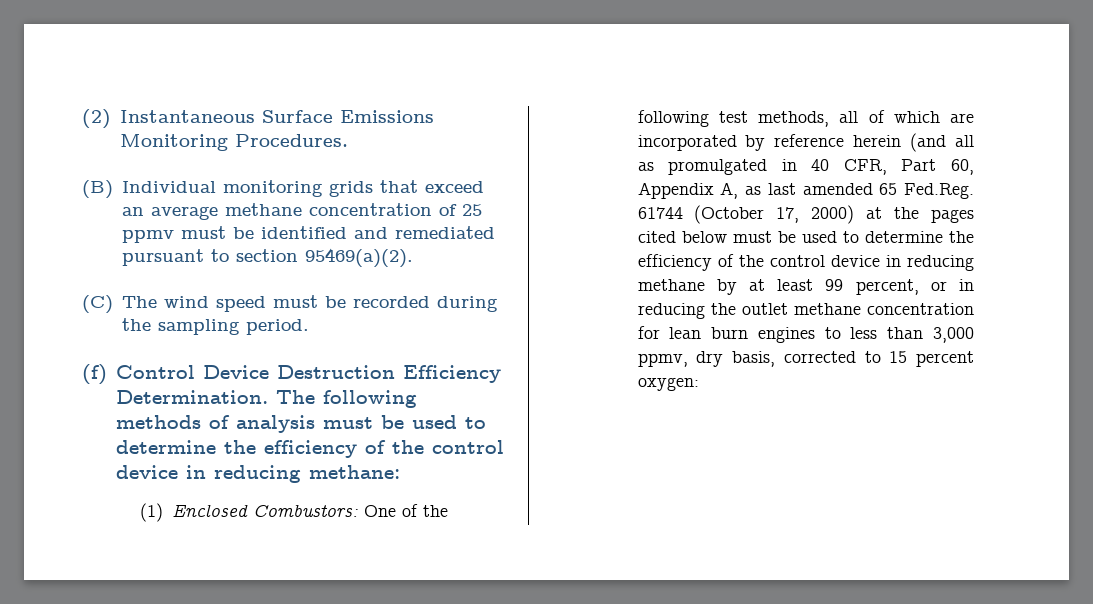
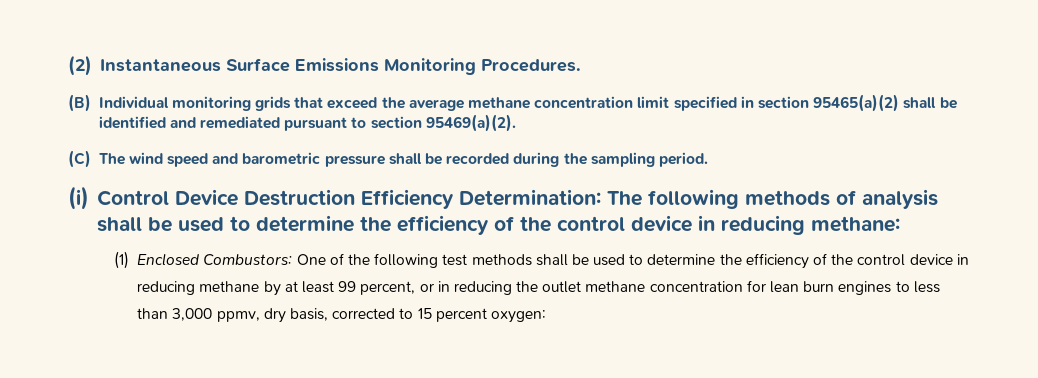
[121,207,144,216] an -> [381,97,405,109] the
[438,204,482,216] [121,226,226,243] of 25 ppmv must -> [637,94,937,112] limit specified in section 95465(a)(2) shall
[272,295,318,308] must -> [212,152,422,167] and barometric pressure shall
[82,364,107,385] (f) -> [68,186,89,210] (i)
[115,390,268,404] Determination. -> [458,189,601,206] Determination:
[322,417,373,429] must -> [96,217,142,232] shall
[757,110,974,127] [637,133,974,152] [637,159,974,175] [637,182,974,199] [637,205,974,224] [637,231,772,243] methods, all of which are incorporated by reference herein (and all as promulgated in 40 CFR, Part 60, Appendix A, as last amended 65 Fed.Reg. 61744 (October 17, 2000) at the pages cited below must -> [471,254,568,266] methods shall

